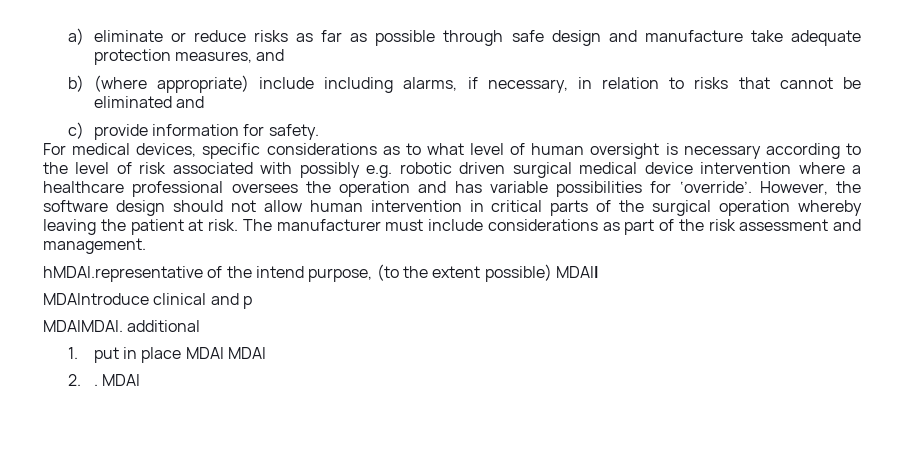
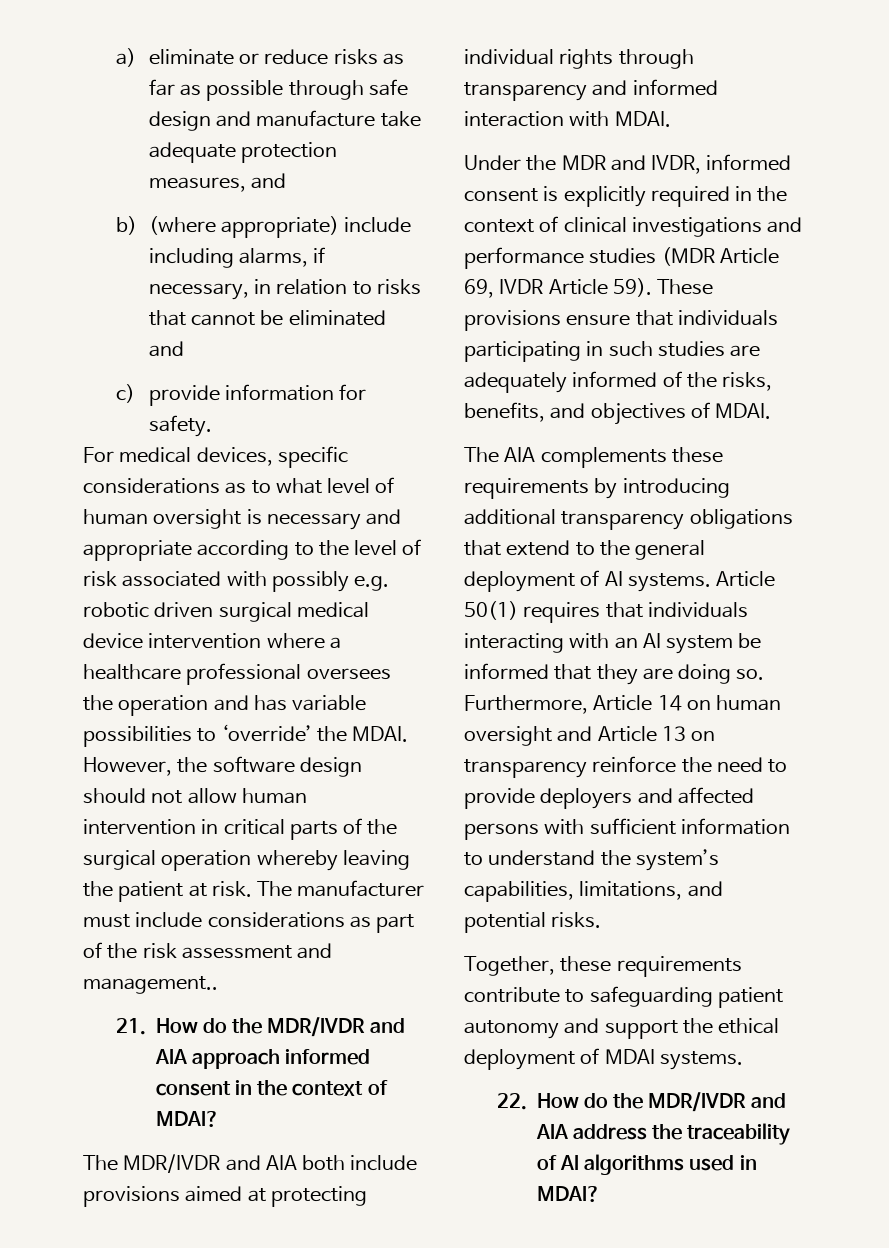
(761, 152) none -> [366,509,402,525] [83,540,192,561] and appropriate
[650,181,752,193] for ‘override’. -> [197,724,409,742] to ‘override’ the MDAI.
[43,238,146,254] [43,264,598,282] [43,293,252,309] [43,320,201,332] [68,347,266,363] [68,374,140,386] management. // hMDAI.representative of the intend purpose, (to the extent possible) MDAII // MDAIntroduce clinical and p // MDAIMDAI. additional // 1. put in place MDAI MDAI // 2. . MDAI -> [83,976,218,994] [115,1017,405,1037] [154,1049,371,1069] [155,1080,388,1096] [155,1111,219,1127] [83,1154,418,1173] [83,1186,367,1207] [464,49,694,69] [464,79,718,101] [464,111,671,127] [464,154,792,174] [464,186,788,207] [464,216,803,237] [464,247,779,269] [464,278,714,298] [464,310,778,331] [464,341,761,362] [464,371,773,393] [464,402,772,425] [464,447,723,468] [464,478,730,499] [464,509,793,530] [464,540,706,560] [464,570,776,592] [464,601,748,623] [464,633,762,654] [464,663,765,685] [464,695,782,714] [464,726,716,746] [464,756,788,778] [464,787,754,809] [464,818,790,840] [464,849,719,871] [464,881,723,902] [464,912,602,933] [464,956,742,977] [464,986,783,1008] [464,1018,780,1039] [464,1048,743,1070] [496,1092,786,1112] [535,1123,791,1145] [536,1154,757,1175] [536,1186,600,1202] management.. // 21. How do the MDR/IVDR and AIA approach informed consent in the context of MDAI? // The MDR/IVDR and AIA both include provisions aimed at protecting individual rights through transparency and informed interaction with MDAI. // Under the MDR and IVDR, informed consent is explicitly required in the context of clinical investigations and performance studies (MDR Article 69, IVDR Article 59). These provisions ensure that individuals participating in such studies are adequately informed of the risks, benefits, and objectives of MDAI. // The AIA complements these requirements by introducing additional transparency obligations that extend to the general deployment of AI systems. Article 50(1) requires that individuals interacting with an AI system be informed that they are doing so. Furthermore, Article 14 on human oversight and Article 13 on transparency reinforce the need to provide deployers and affected persons with sufficient information to understand the system’s capabilities, limitations, and potential risks. // Together, these requirements contribute to safeguarding patient autonomy and support the ethical deployment of MDAI systems. // 22. How do the MDR/IVDR and AIA address the traceability of AI algorithms used in MDAI?

